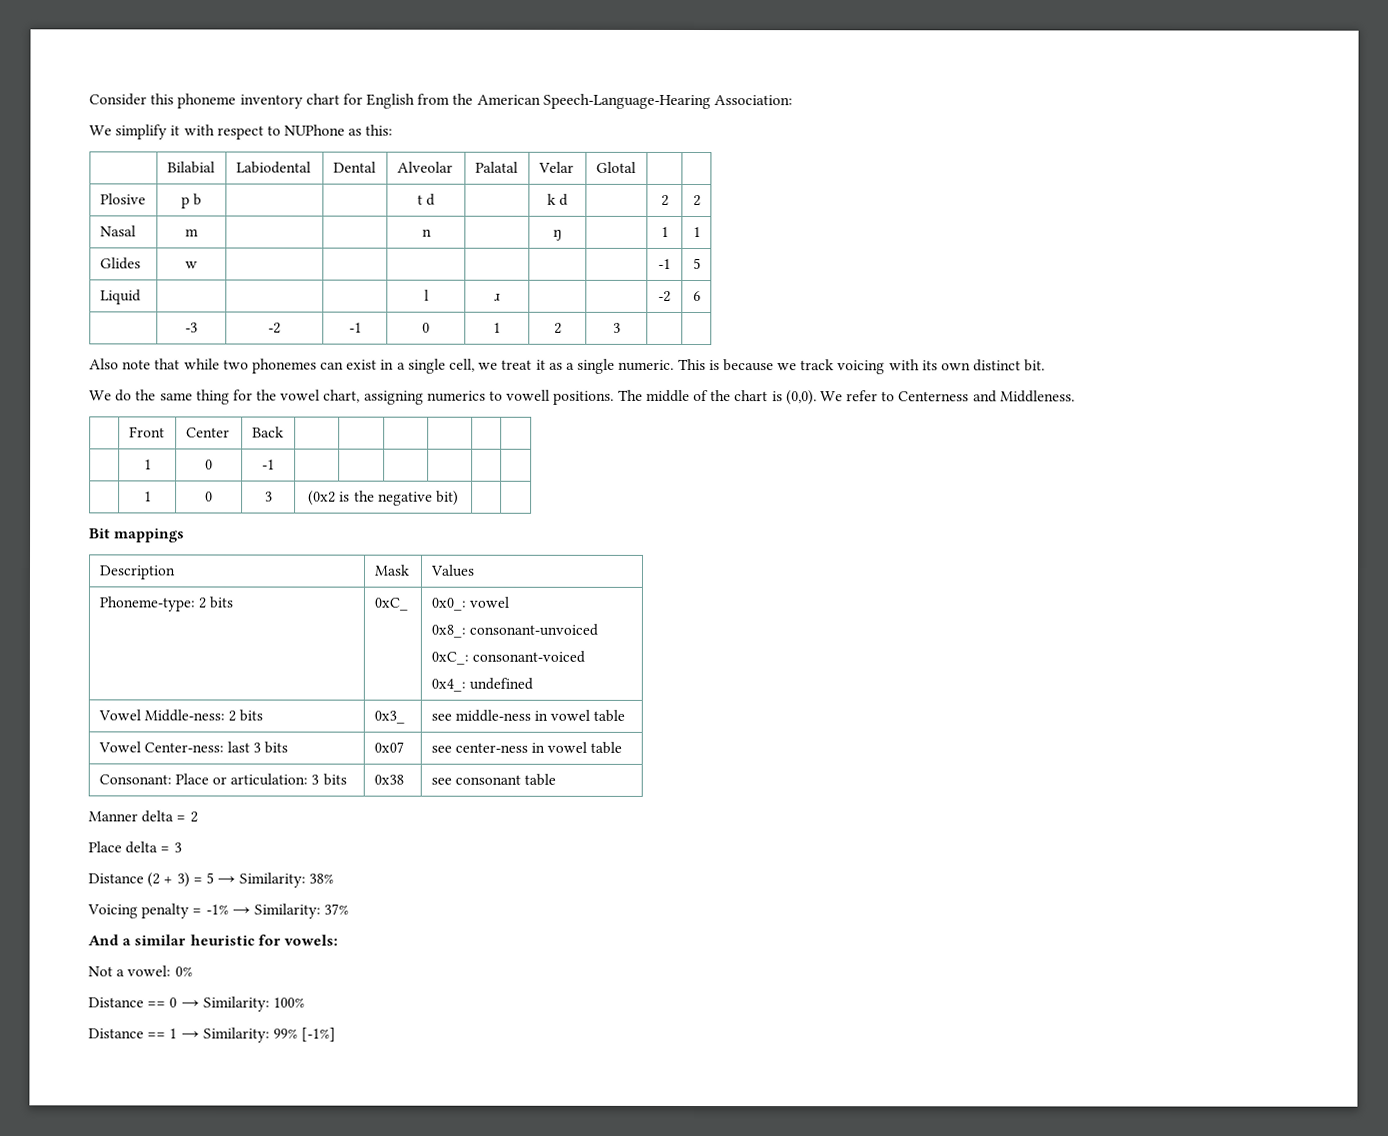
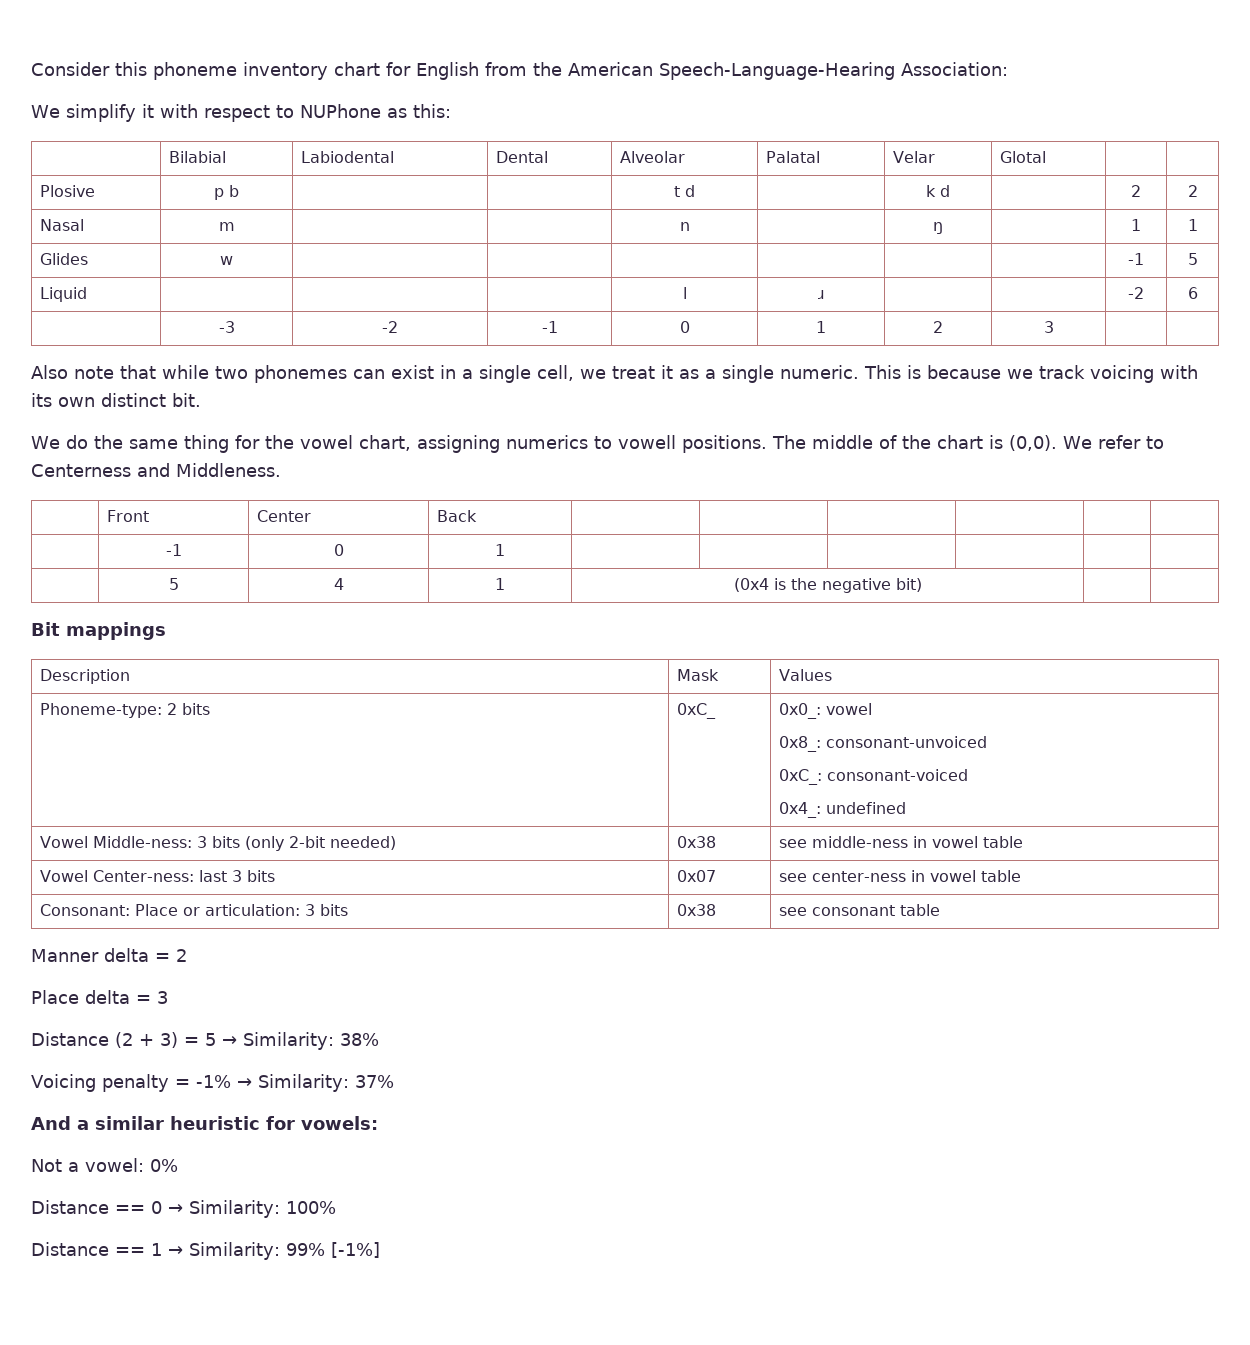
[143,459,152,470] [205,459,213,470] [262,459,275,470] [143,491,152,502] [205,491,213,502] [264,491,273,502] [308,490,337,506] 1 | 0 | -1 | | | | | | // | 1 | 0 | 3 | (0x2 -> [165,544,182,556] [333,544,344,556] [495,544,505,556] [168,578,179,590] [333,578,344,590] [495,578,505,590] [733,578,769,592] -1 | 0 | 1 | | | | | | // | 5 | 4 | 1 | (0x4
[228,709,264,722] [373,710,405,724] 2 bits | 0x3_ -> [197,836,397,851] [677,836,717,848] 3 bits (only 2-bit needed) | 0x38

